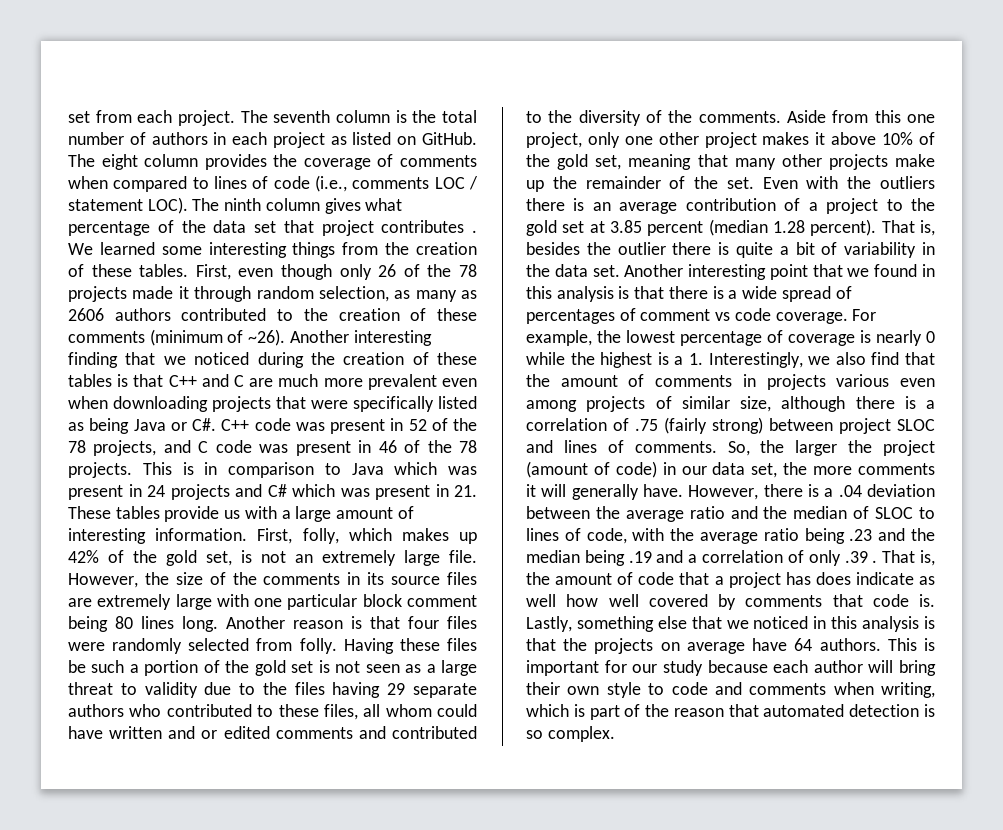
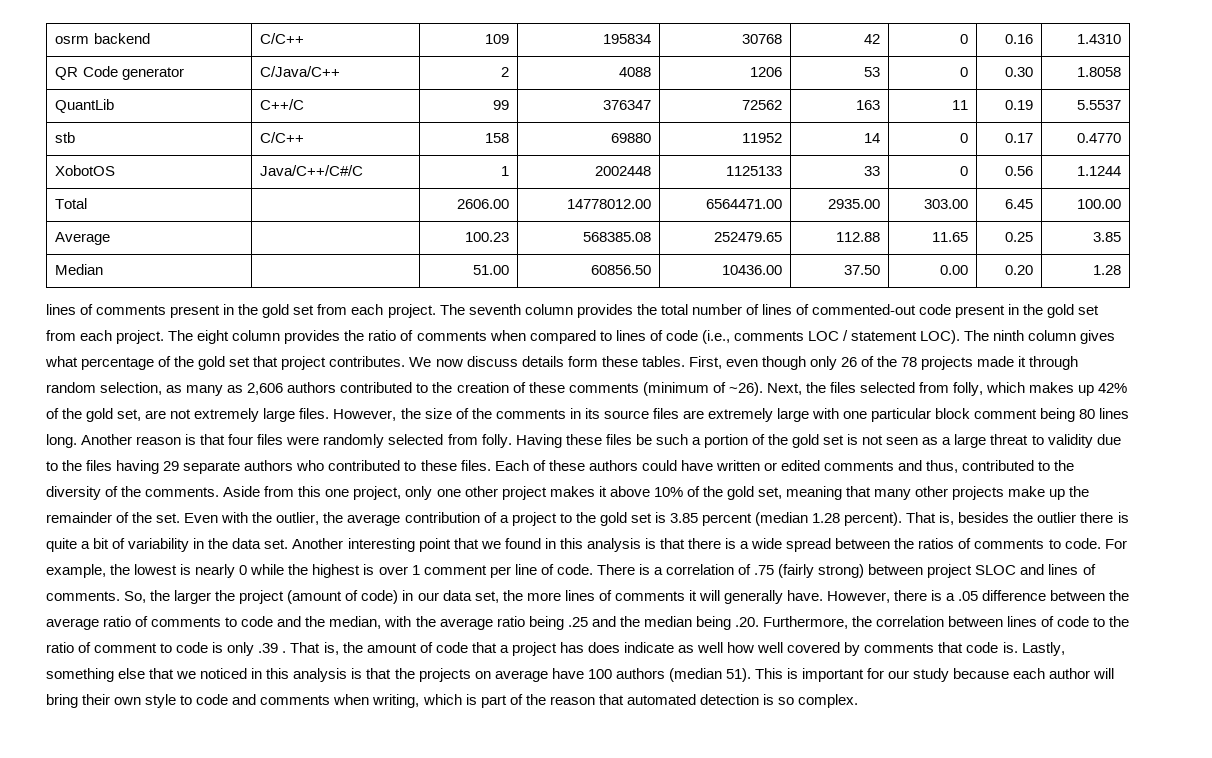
(68, 117) none -> [55,33,150,44] [260,33,305,44] [484,34,509,44] [602,34,651,44] [741,34,782,44] [863,34,880,44] [959,34,968,44] [1004,34,1033,44] [1076,34,1121,44] [55,66,184,80] [260,66,341,77] [500,67,509,77] [618,67,651,77] [749,67,782,77] [863,67,880,77] [959,67,968,77] [1004,67,1033,77] [1076,67,1121,77] [55,99,115,113] [260,99,305,110] [492,100,509,110] [602,100,651,110] [741,100,782,110] [855,100,880,110] [951,100,968,110] [1004,100,1033,110] [1076,100,1121,110] [55,132,76,143] [260,132,305,143] [484,133,509,143] [610,133,651,143] [741,133,782,143] [863,133,880,143] [959,133,968,143] [1004,133,1033,143] [1076,133,1121,143] [55,165,116,176] [260,165,364,176] [500,166,509,176] [594,166,651,176] [725,166,782,176] [863,166,880,176] [959,166,968,176] [1004,166,1033,176] [1076,166,1121,176] [55,198,88,209] [456,199,509,209] [566,199,651,209] [705,199,782,209] [827,199,880,209] [923,199,968,209] [1004,199,1033,209] [1076,199,1121,209] [55,232,111,245] [464,232,509,242] [582,232,651,242] [713,232,782,242] [835,232,880,242] [931,232,968,242] [1004,232,1033,242] [1092,232,1121,242] [55,264,104,275] [472,265,509,275] [590,265,651,275] [721,265,782,275] [843,265,880,275] [939,265,968,275] [1004,265,1033,275] [1092,265,1121,275] [46,304,290,318] osrm backend | C/C++ | 109 | 195834 | 30768 | 42 | 0 | 0.16 | 1.4310 // QR Code generator | C/Java/C++ | 2 | 4088 | 1206 | 53 | 0 | 0.30 | 1.8058 // QuantLib | C++/C | 99 | 376347 | 72562 | 163 | 11 | 0.19 | 5.5537 // stb | C/C++ | 158 | 69880 | 11952 | 14 | 0 | 0.17 | 0.4770 // XobotOS | Java/C++/C#/C | 1 | 2002448 | 1125133 | 33 | 0 | 0.56 | 1.1244 // Total | | 2606.00 | 14778012.00 | 6564471.00 | 2935.00 | 303.00 | 6.45 | 100.00 // Average | | 100.23 | 568385.08 | 252479.65 | 112.88 | 11.65 | 0.25 | 3.85 // Median | | 51.00 | 60856.50 | 10436.00 | 37.50 | 0.00 | 0.20 | 1.28 // lines of comments present in the gold
[395,110,407,123] is -> [576,304,633,318] provides
[151,132,477,148] authors in each project as listed on GitHub. -> [761,304,1100,318] [46,330,165,344] lines of commented-out code present in the gold set from each project.
[303,158,371,170] coverage -> [368,330,397,341] ratio
[213,220,247,233] data -> [198,356,226,370] gold
[381,220,477,233] [68,242,477,258] [68,264,84,277] contributes . We learned some interesting things from the creation of -> [329,356,598,367] contributes. We now discuss details form
[68,308,104,321] 2606 -> [247,383,284,395] 2,606
[289,330,432,346] [68,352,477,368] [68,374,477,390] [68,396,477,412] [68,418,477,434] [68,440,477,456] [68,462,477,478] [68,484,477,500] [68,506,414,522] [68,528,293,544] Another interesting finding that we noticed during the creation of these tables is that C++ and C are much more prevalent even when downloading projects that were specifically listed as being Java or C#. C++ code was present in 52 of the 78 projects, and C code was present in 46 of the 78 projects. This is in comparison to Java which was present in 24 projects and C# which was present in 21. These tables provide us with a large amount of interesting information. First, -> [766,382,950,395] Next, the files selected from
[241,550,477,566] is not an extremely large file. -> [145,408,330,422] are not extremely large files.
[323,704,432,720] files, all whom -> [460,460,638,471] files. Each of these authors
[168,726,196,739] and -> (760, 465) none
(386, 732) none -> [926,460,959,473] thus,
[880,176,935,189] [526,198,611,211] outliers there is an -> [276,512,344,525] outlier, the
[589,221,605,233] at -> [654,512,666,523] is
[835,286,852,299] [526,308,848,324] of percentages of comment vs code coverage. -> [835,538,1101,549] between the ratios of comments to code.
[680,330,855,346] percentage of coverage -> (178, 569) none
[674,352,935,368] [526,374,935,390] [526,396,895,412] a 1. Interestingly, we also find that the amount of comments in projects various even among projects of similar size, although there -> [378,564,635,578] over 1 comment per line of code. There
(853, 470) none -> [564,590,612,601] lines of
[838,484,935,497] .04 deviation -> [958,590,1047,601] .05 difference
[730,506,936,519] [526,528,627,544] and the median of SLOC to lines of code, -> [135,616,382,629] of comments to code and the median,
[849,529,873,541] .23 -> [567,617,588,627] .25
[628,550,804,563] .19 and a correlation of -> [734,616,1130,629] [46,642,224,653] .20. Furthermore, the correlation between lines of code to the ratio of comment to code is
[794,638,881,651] 64 authors. -> [587,668,751,682] 100 authors (median 51).

